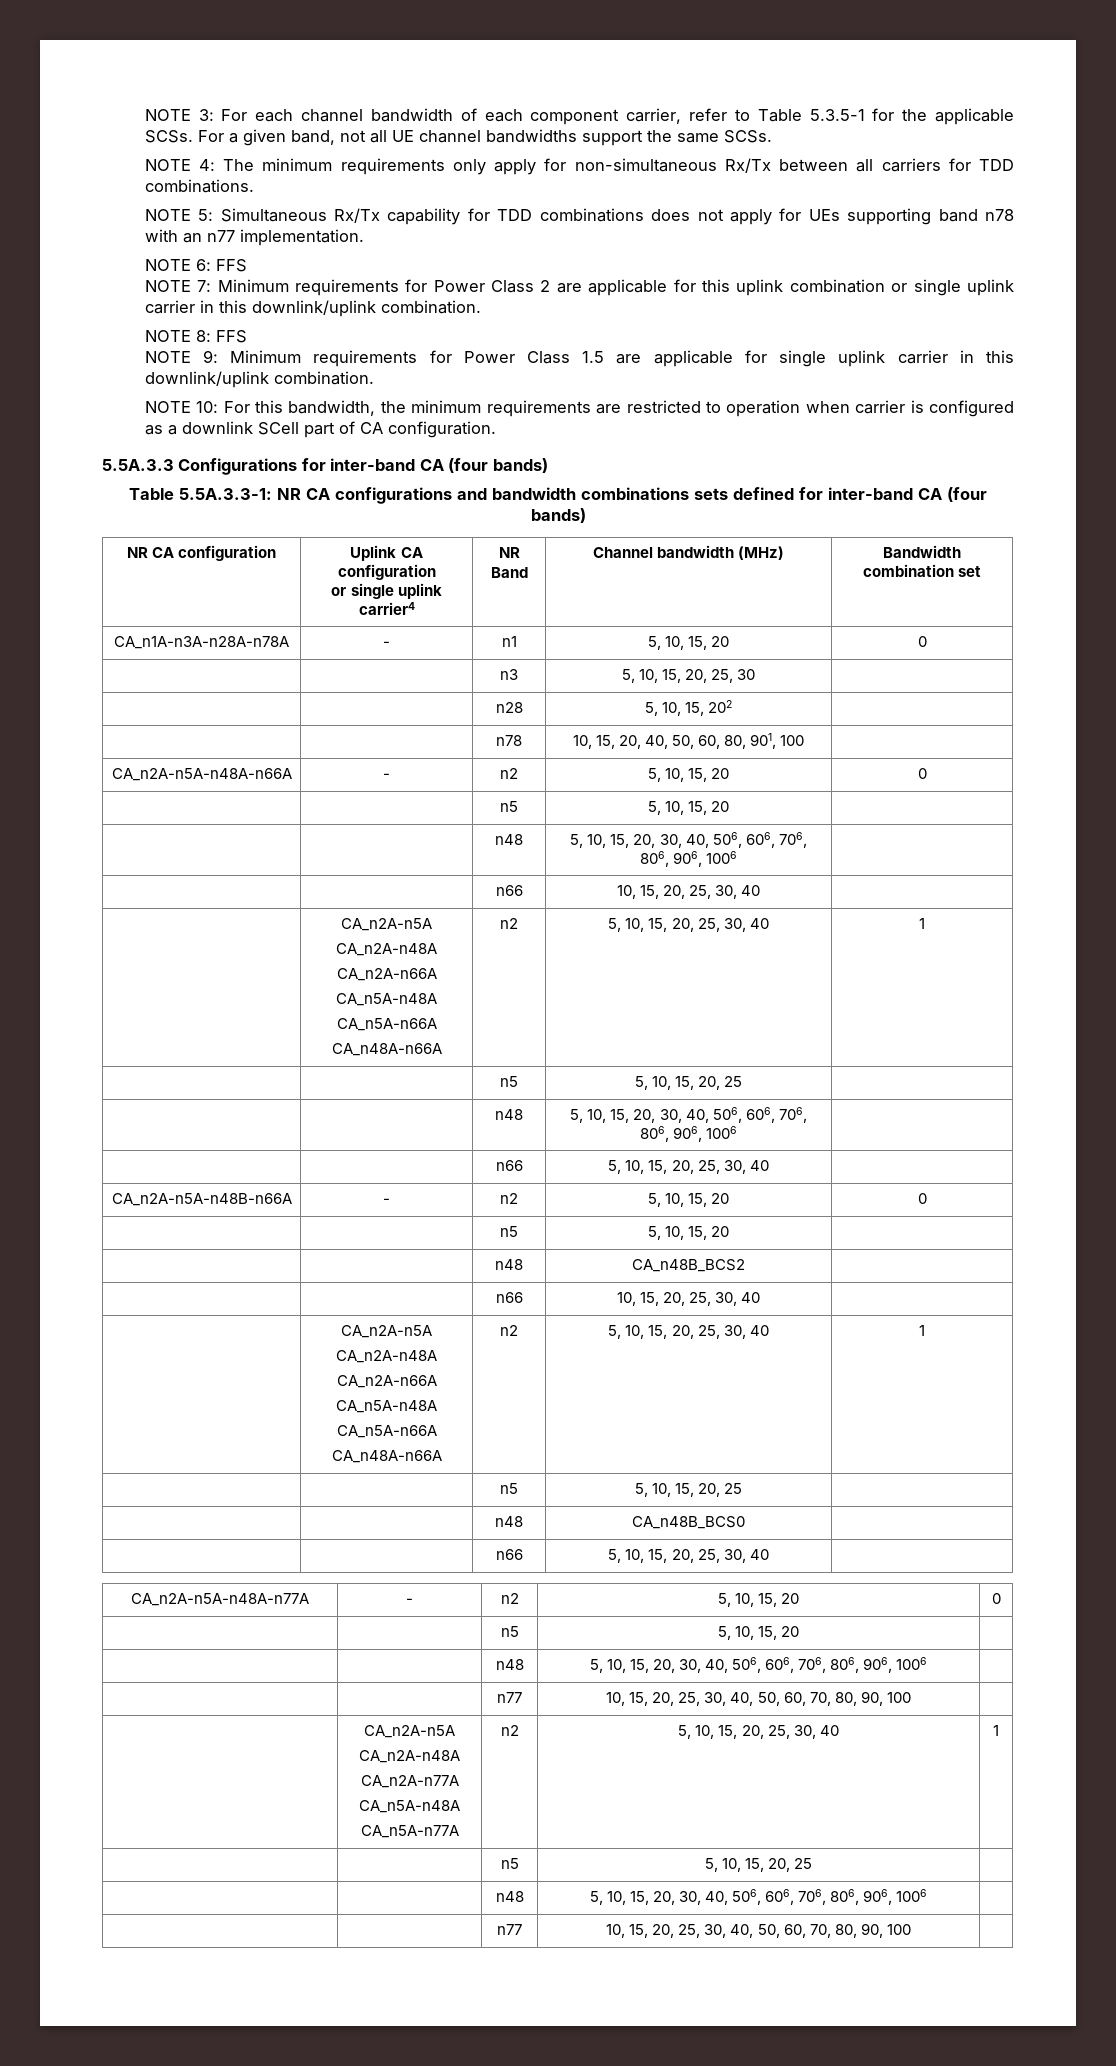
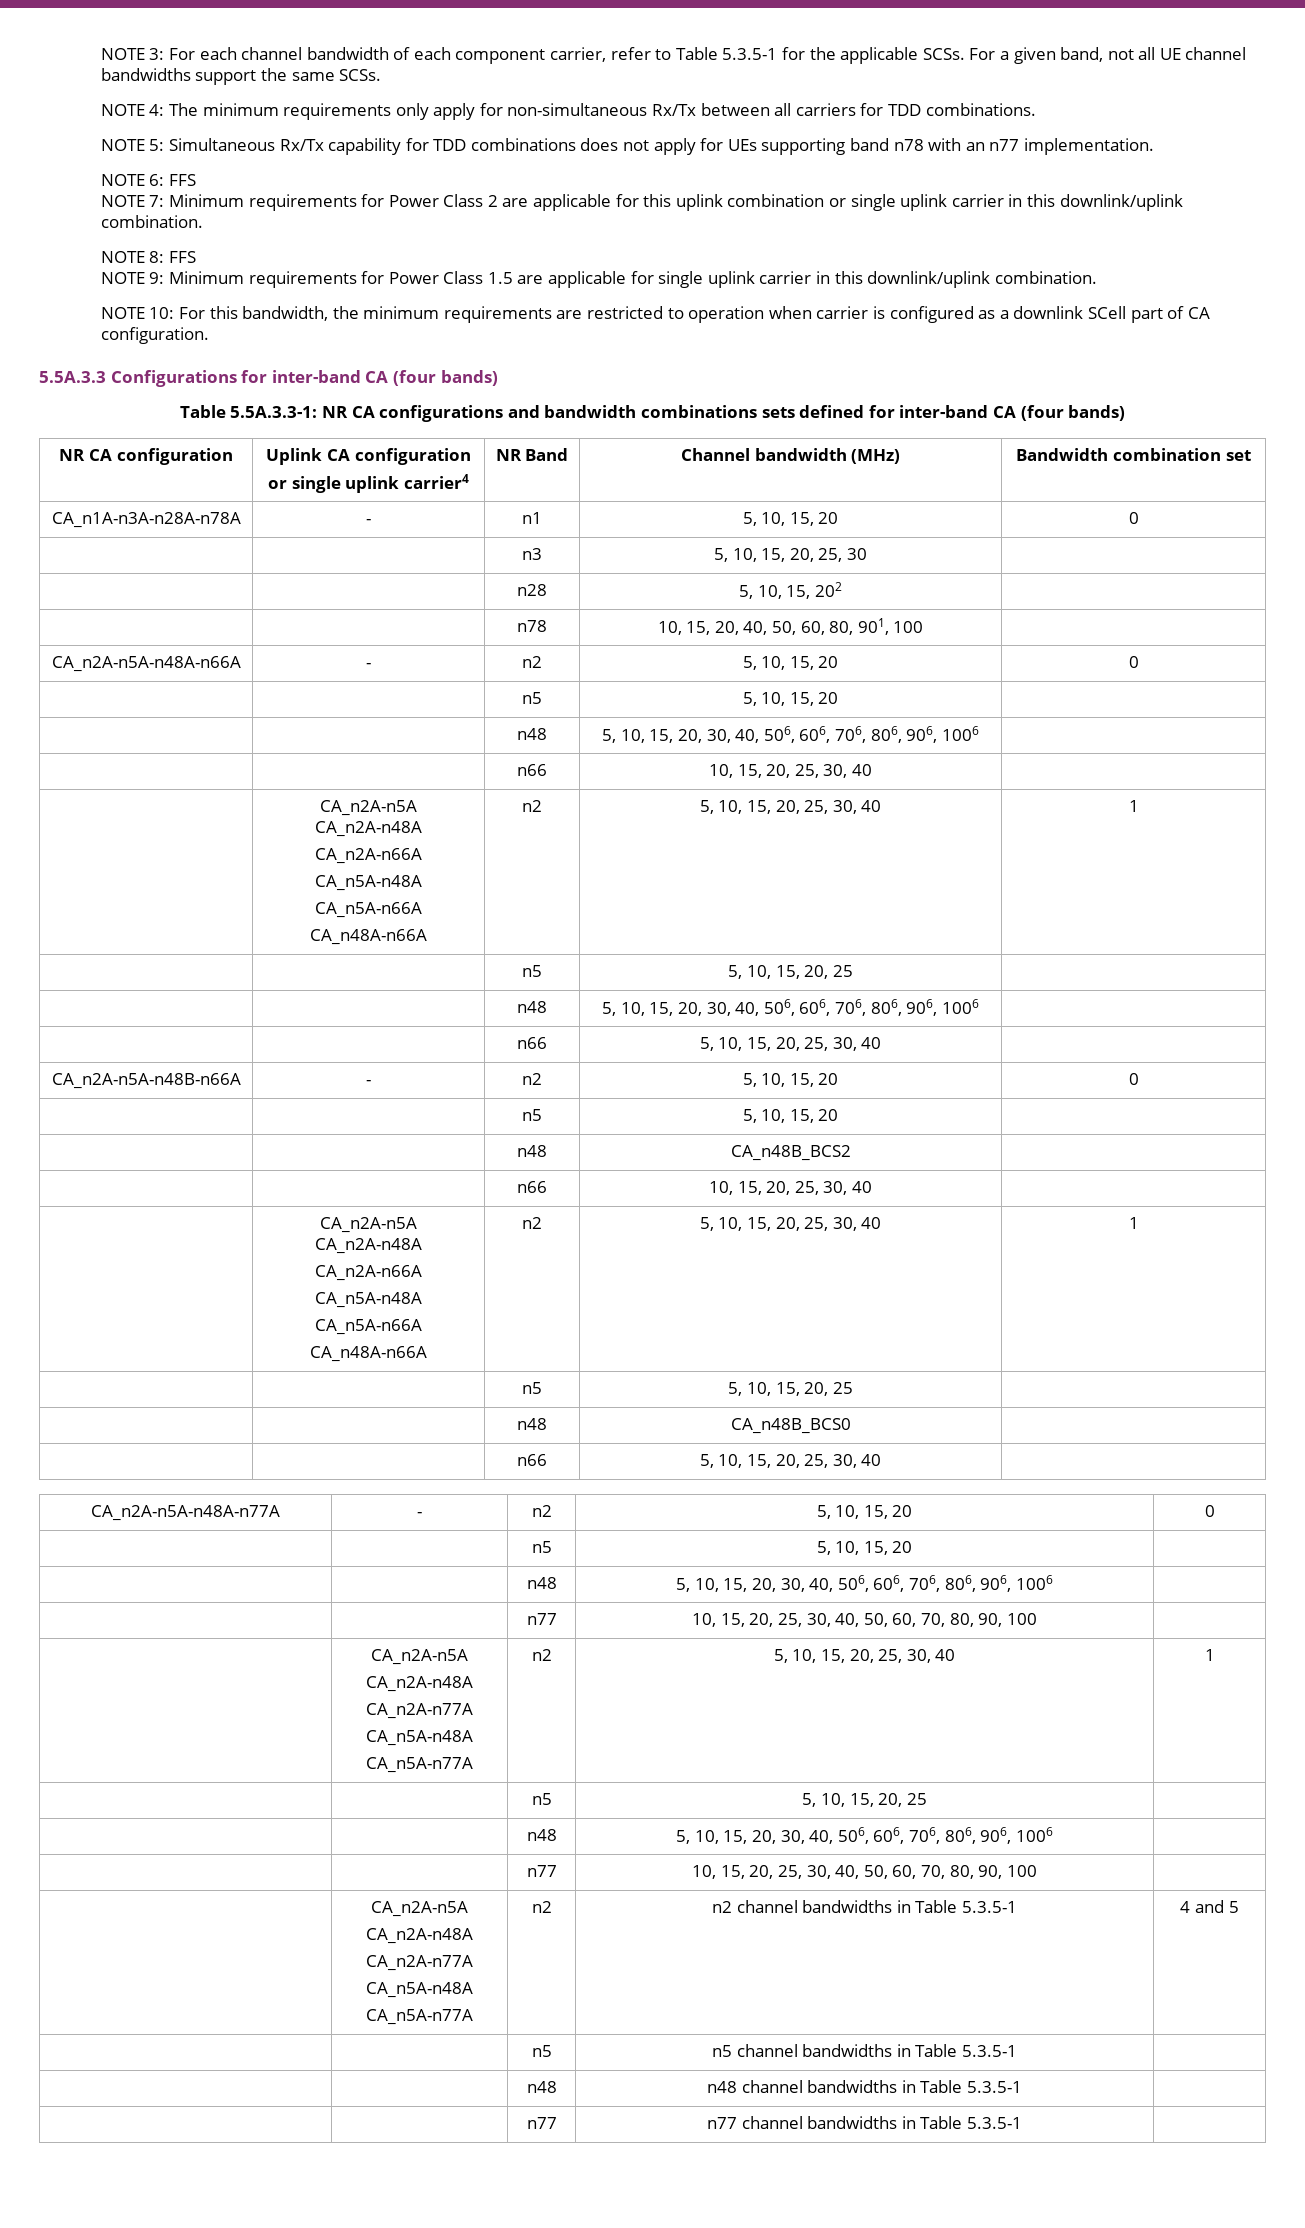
(911, 1929) none -> [371,1901,469,1917] [366,1928,474,1944] [366,1955,474,1971] [366,1982,474,1998] [366,2009,474,2025] [531,1901,552,1913] [712,1900,1017,1913] [1180,1900,1239,1913] [531,2045,552,2057] [712,2044,1017,2057] [526,2081,557,2093] [707,2080,1022,2093] [526,2117,557,2129] [707,2116,1022,2129] // | CA_n2A-n5A // CA_n2A-n48A // CA_n2A-n77A // CA_n5A-n48A // CA_n5A-n77A | n2 | n2 channel bandwidths in Table 5.3.5-1 | 4 and 5 // | | n5 | n5 channel bandwidths in Table 5.3.5-1 | // | | n48 | n48 channel bandwidths in Table 5.3.5-1 | // | | n77 | n77 channel bandwidths in Table 5.3.5-1 |

